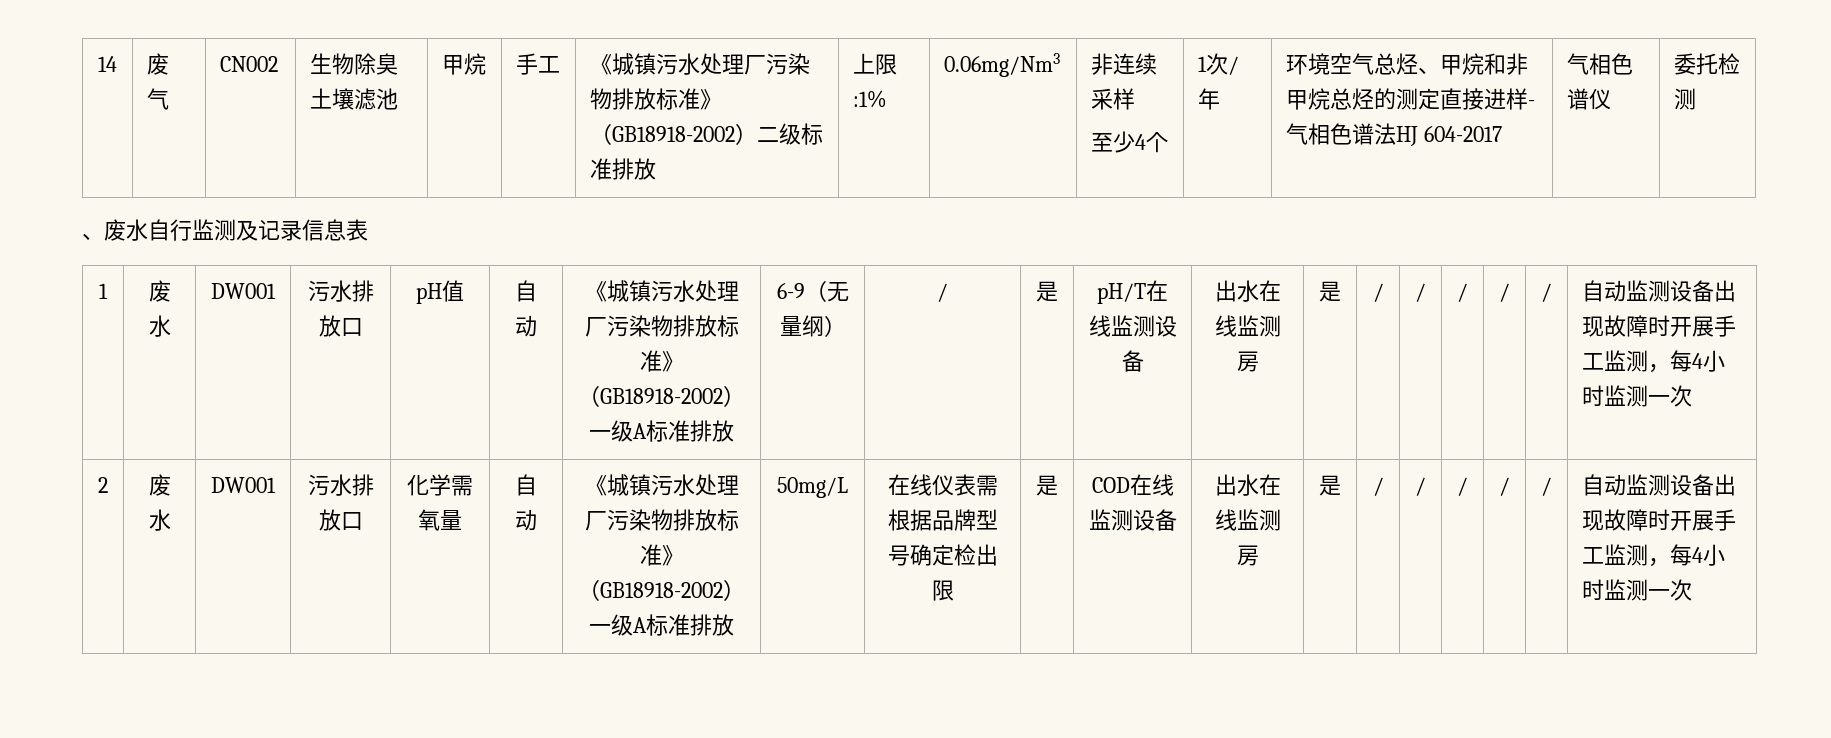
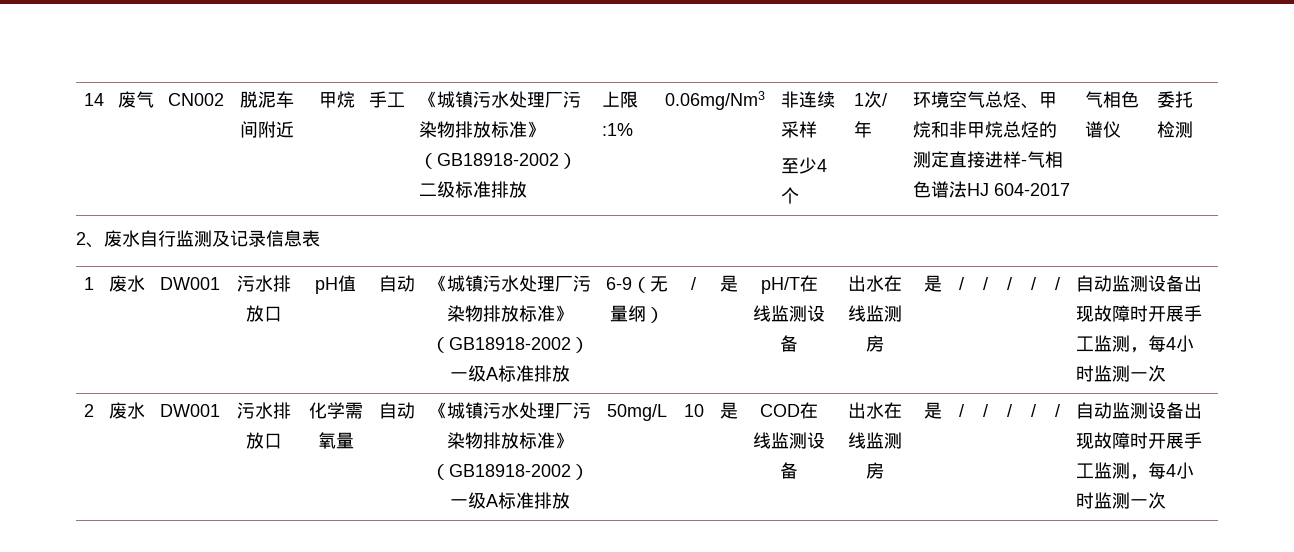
[310,53,399,75] [310,88,399,110] 生物除臭土壤滤池 -> [240,91,295,108] [240,121,295,138] 脱泥车间附近
(1697, 99) none -> [76,232,86,245] 2
[887,474,998,496] [887,509,998,531] [887,544,998,566] [931,580,954,601] 在线仪表需根据品牌型号确定检出限 -> [683,404,704,417] 10

